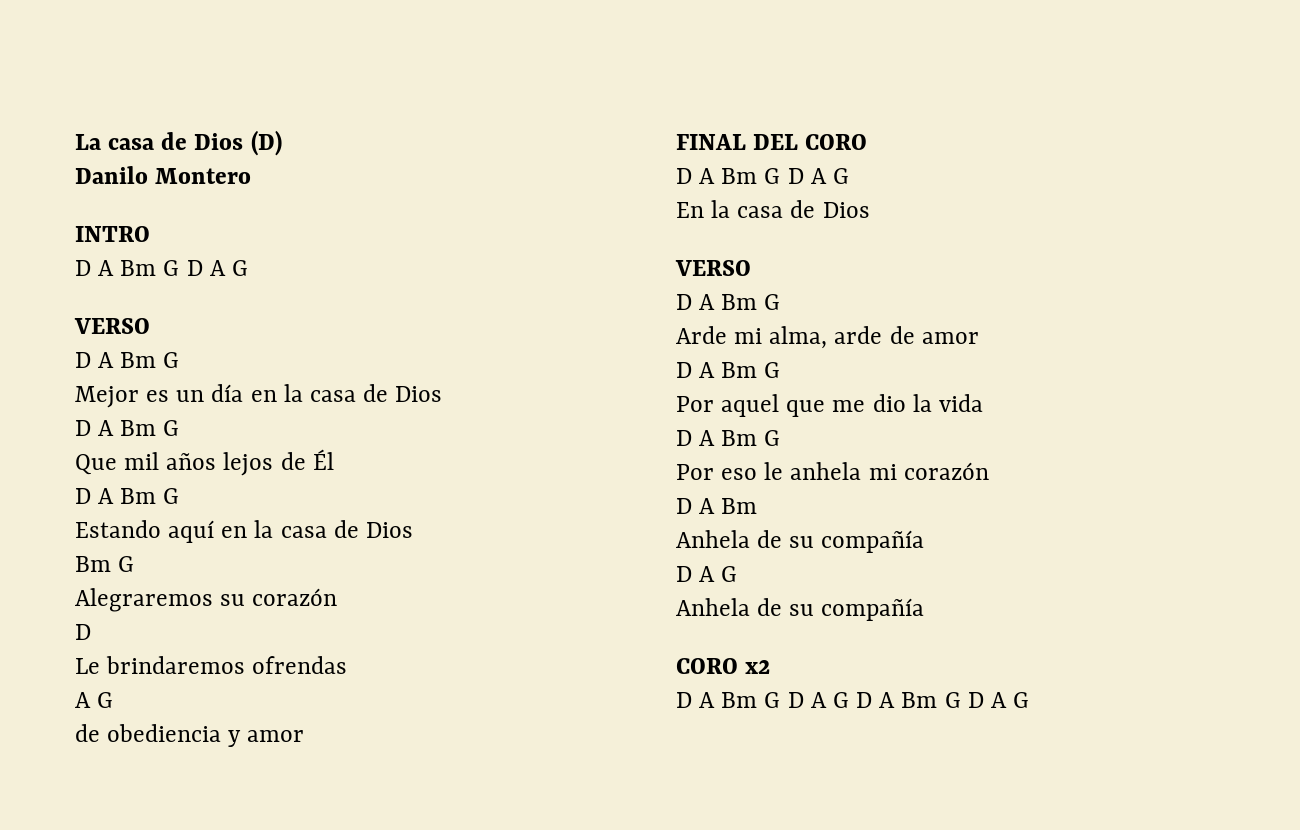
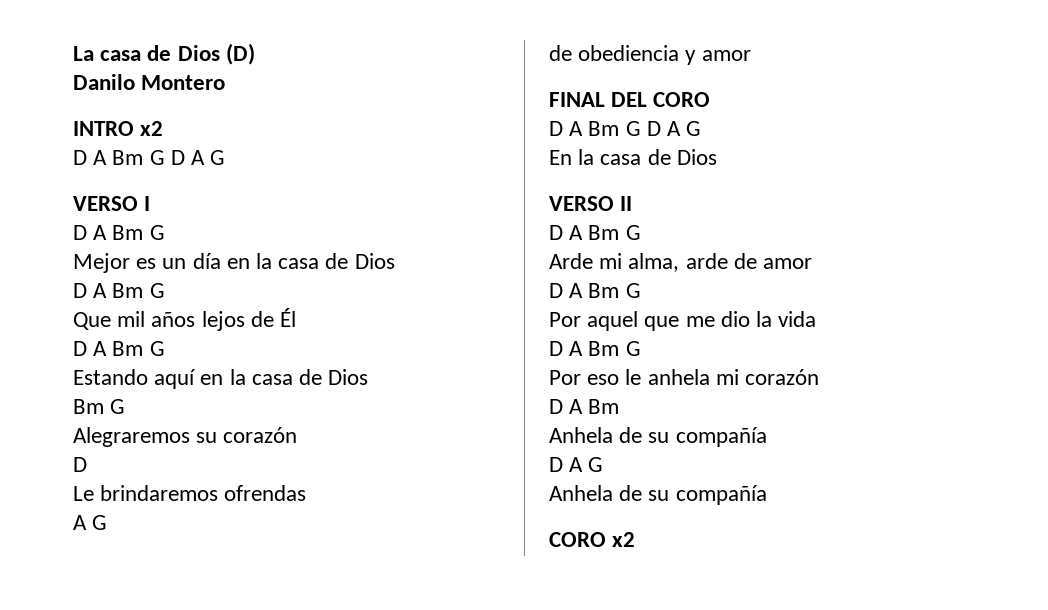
(150, 234) none -> [140,121,164,136] x2
(150, 326) none -> [144,196,151,211] I
(751, 268) none -> [620,196,633,211] II
[676,692,1030,708] // D A Bm G D A G D A Bm G D A G -> (636, 539) none

